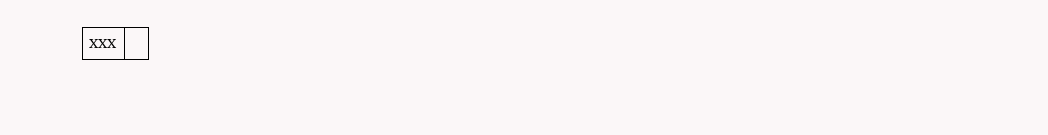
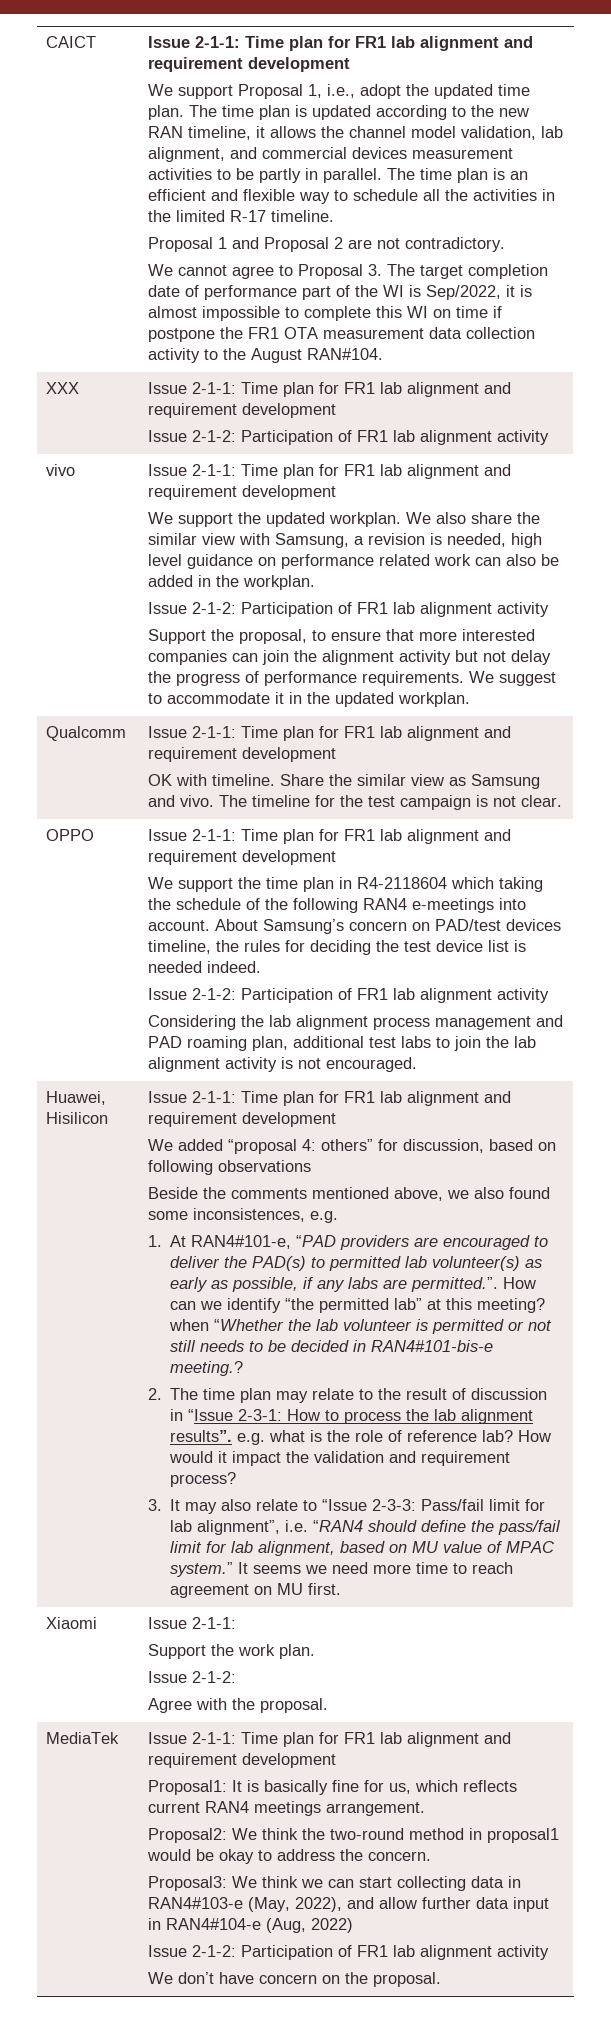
[89,39,118,48] XXX | -> [46,36,97,48] [148,36,534,51] [148,57,351,72] [148,84,531,99] [148,105,530,120] [148,126,564,140] [148,147,514,162] [148,168,529,183] [148,189,556,204] [148,210,335,222] [148,237,506,252] [148,264,549,279] [148,285,533,300] [148,306,503,321] [148,327,536,342] [148,348,384,363] [46,382,80,394] [148,382,512,397] [148,403,337,418] [148,430,550,445] [46,464,76,476] [148,464,512,479] [148,485,337,500] [148,512,541,527] [148,533,543,548] [148,554,560,569] [148,575,316,590] [148,602,550,617] [148,629,536,644] [148,650,552,665] [148,671,557,686] [148,692,471,707] [46,726,127,741] [148,726,512,741] [148,747,337,762] [148,774,541,789] [148,795,563,810] [46,829,95,841] [148,829,512,844] [148,850,337,865] [148,877,544,892] [148,898,527,913] [148,919,562,934] [148,940,527,955] [148,961,262,973] [148,988,550,1003] [148,1015,564,1030] [148,1036,537,1051] [148,1057,418,1072] [46,1091,107,1105] [46,1112,109,1124] [148,1091,512,1106] [148,1112,337,1127] [148,1139,557,1154] [148,1160,312,1175] [148,1187,551,1201] [148,1208,339,1223] [148,1235,549,1250] [170,1256,543,1271] [170,1277,537,1292] [170,1298,546,1313] [169,1319,553,1334] [170,1340,494,1352] [170,1361,244,1376] [148,1388,548,1403] [170,1409,534,1424] [170,1430,552,1445] [169,1451,511,1466] [170,1472,237,1487] [148,1499,546,1514] [170,1520,562,1535] [170,1541,555,1556] [170,1562,514,1577] [170,1583,342,1598] [46,1617,98,1629] [148,1617,237,1629] [148,1644,316,1659] [148,1671,237,1683] [148,1698,329,1713] [46,1732,120,1744] [148,1732,512,1747] [148,1753,337,1768] [148,1780,518,1795] [148,1801,426,1816] [148,1828,560,1843] [147,1849,432,1864] [148,1876,522,1891] [148,1897,550,1912] [148,1918,354,1933] [148,1945,550,1960] [148,1972,442,1987] CAICT | Issue 2-1-1: Time plan for FR1 lab alignment and requirement development // We support Proposal 1, i.e., adopt the updated time plan. The time plan is updated according to the new RAN timeline, it allows the channel model validation, lab alignment, and commercial devices measurement activities to be partly in parallel. The time plan is an efficient and flexible way to schedule all the activities in the limited R-17 timeline. // Proposal 1 and Proposal 2 are not contradictory. // We cannot agree to Proposal 3. The target completion date of performance part of the WI is Sep/2022, it is almost impossible to complete this WI on time if postpone the FR1 OTA measurement data collection activity to the August RAN#104. // XXX | Issue 2-1-1: Time plan for FR1 lab alignment and requirement development // Issue 2-1-2: Participation of FR1 lab alignment activity // vivo | Issue 2-1-1: Time plan for FR1 lab alignment and requirement development // We support the updated workplan. We also share the similar view with Samsung, a revision is needed, high level guidance on performance related work can also be added in the workplan. // Issue 2-1-2: Participation of FR1 lab alignment activity // Support the proposal, to ensure that more interested companies can join the alignment activity but not delay the progress of performance requirements. We suggest to accommodate it in the updated workplan. // Qualcomm | Issue 2-1-1: Time plan for FR1 lab alignment and requirement development // OK with timeline. Share the similar view as Samsung and vivo. The timeline for the test campaign is not clear. // OPPO | Issue 2-1-1: Time plan for FR1 lab alignment and requirement development // We support the time plan in R4-2118604 which taking the schedule of the following RAN4 e-meetings into account. About Samsung’s concern on PAD/test devices timeline, the rules for deciding the test device list is needed indeed. // Issue 2-1-2: Participation of FR1 lab alignment activity // Considering the lab alignment process management and PAD roaming plan, additional test labs to join the lab alignment activity is not encouraged. // Huawei, Hisilicon | Issue 2-1-1: Time plan for FR1 lab alignment and requirement development // We added “proposal 4: others” for discussion, based on following observations // Beside the comments mentioned above, we also found some inconsistences, e.g. // 1. At RAN4#101-e, “PAD providers are encouraged to deliver the PAD(s) to permitted lab volunteer(s) as early as possible, if any labs are permitted.”. How can we identify “the permitted lab” at this meeting? when “Whether the lab volunteer is permitted or not still needs to be decided in RAN4#101-bis-e meeting.? // 2. The time plan may relate to the result of discussion in “Issue 2-3-1: How to process the lab alignment results”. e.g. what is the role of reference lab? How would it impact the validation and requirement process? // 3. It may also relate to “Issue 2-3-3: Pass/fail limit for lab alignment”, i.e. “RAN4 should define the pass/fail limit for lab alignment, based on MU value of MPAC system.” It seems we need more time to reach agreement on MU first. // Xiaomi | Issue 2-1-1: // Support the work plan. // Issue 2-1-2: // Agree with the proposal. // MediaTek | Issue 2-1-1: Time plan for FR1 lab alignment and requirement development // Proposal1: It is basically fine for us, which reflects current RAN4 meetings arrangement. // Proposal2: We think the two-round method in proposal1 would be okay to address the concern. // Proposal3: We think we can start collecting data in RAN4#103-e (May, 2022), and allow further data input in RAN4#104-e (Aug, 2022) // Issue 2-1-2: Participation of FR1 lab alignment activity // We don’t have concern on the proposal.

